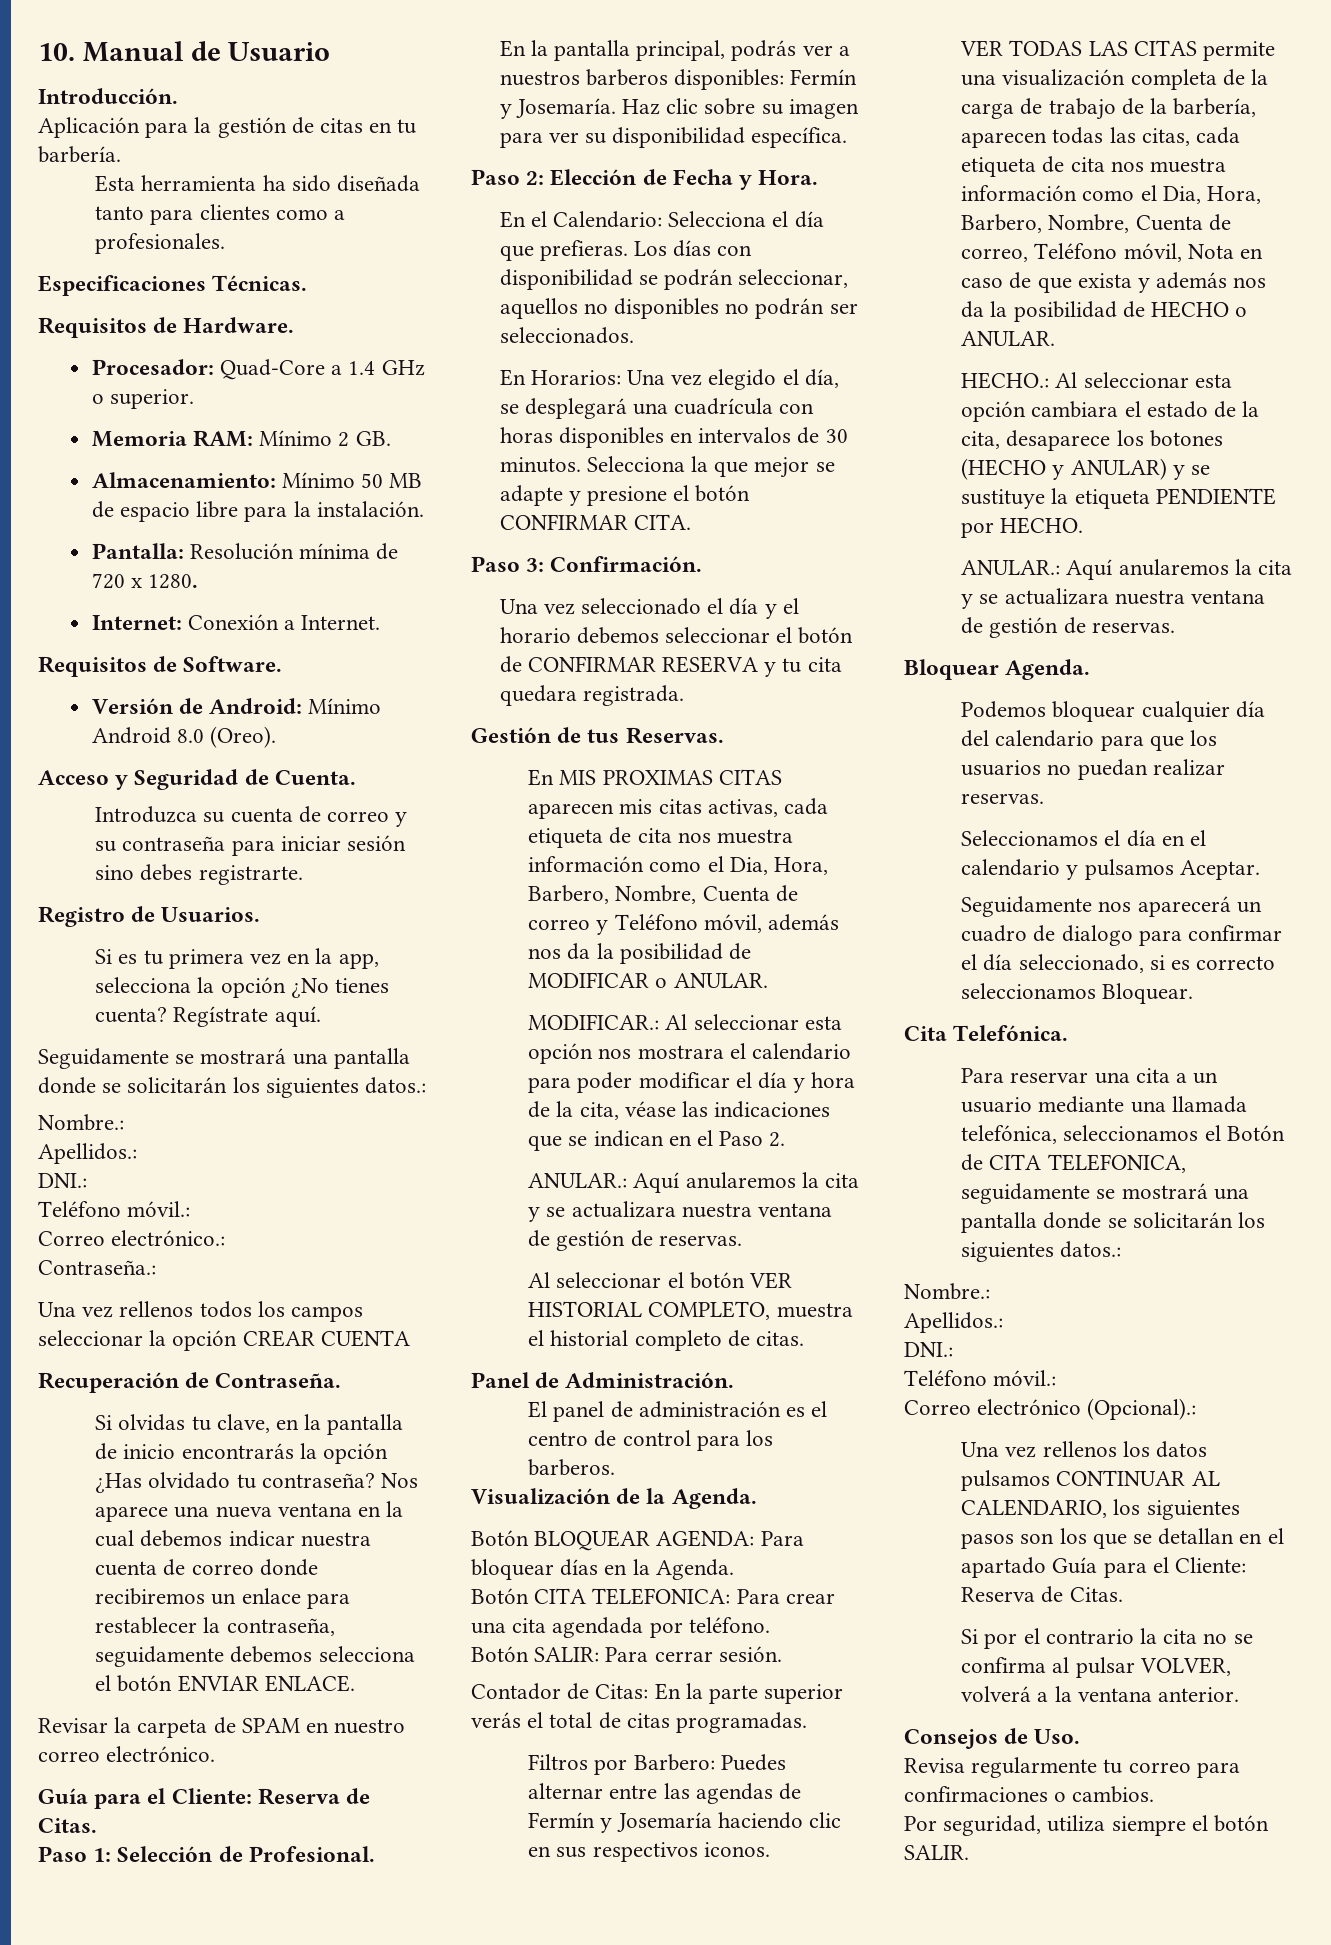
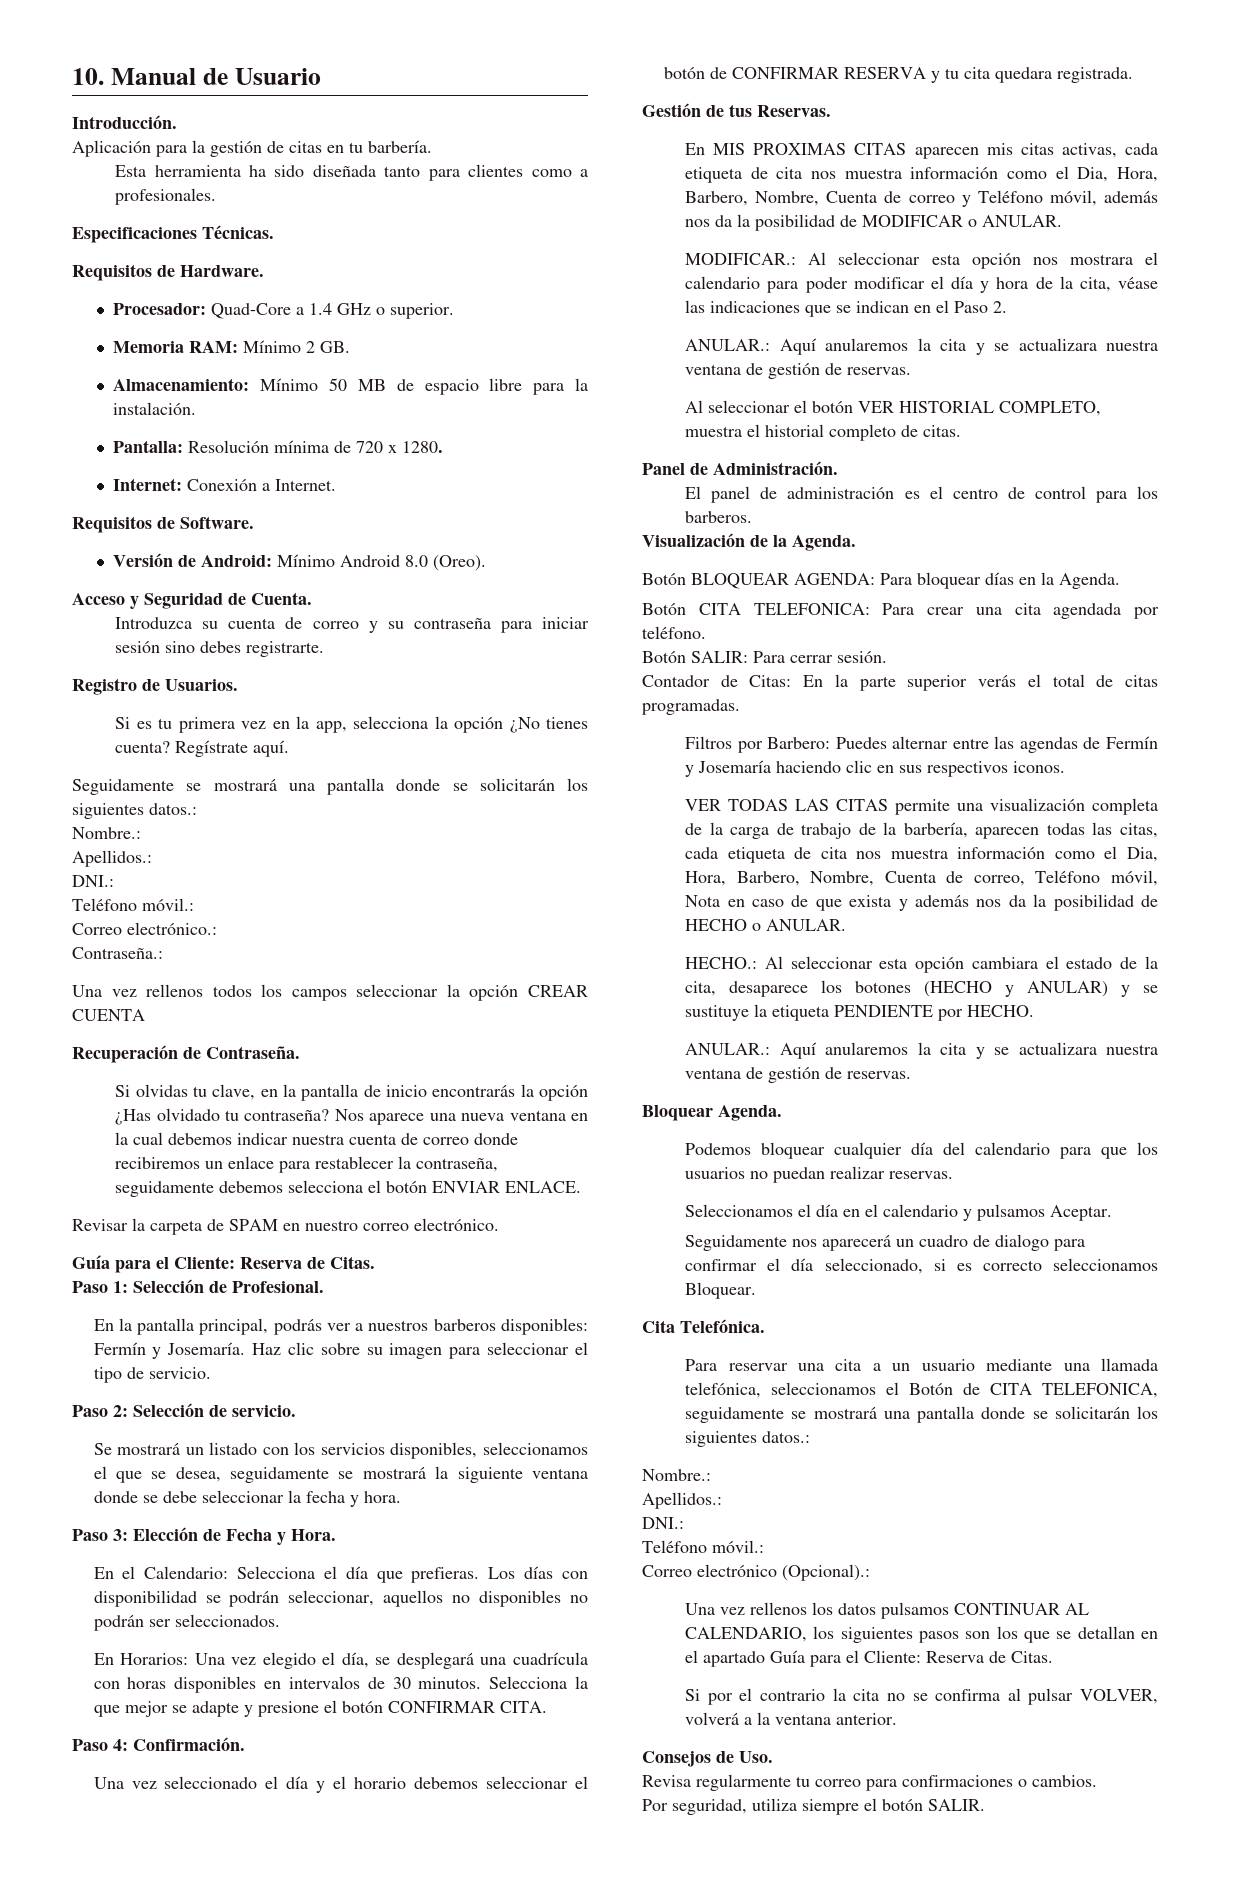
[548,127,848,148] [471,169,545,185] ver su disponibilidad específica. // Paso 2: -> [487,1342,589,1355] [93,1367,211,1383] [72,1403,296,1417] [93,1442,588,1459] [93,1466,589,1483] [93,1490,401,1507] [72,1529,128,1541] seleccionar el tipo de servicio. // Paso 2: Selección de servicio. // Se mostrará un listado con los servicios disponibles, seleccionamos el que se desea, seguidamente se mostrará la siguiente ventana donde se debe seleccionar la fecha y hora. // Paso 3:
[526,558,545,572] 3: -> [113,1739,128,1751] 4:

